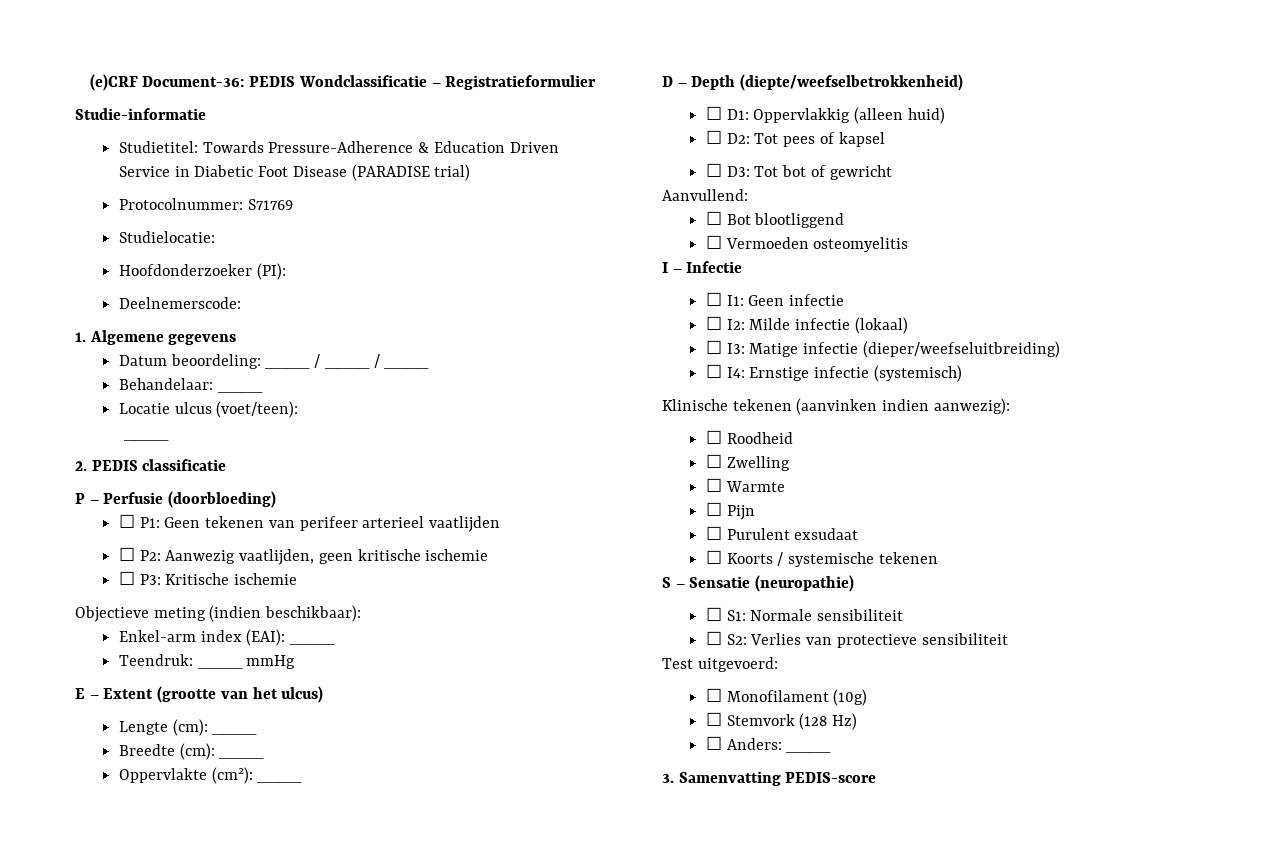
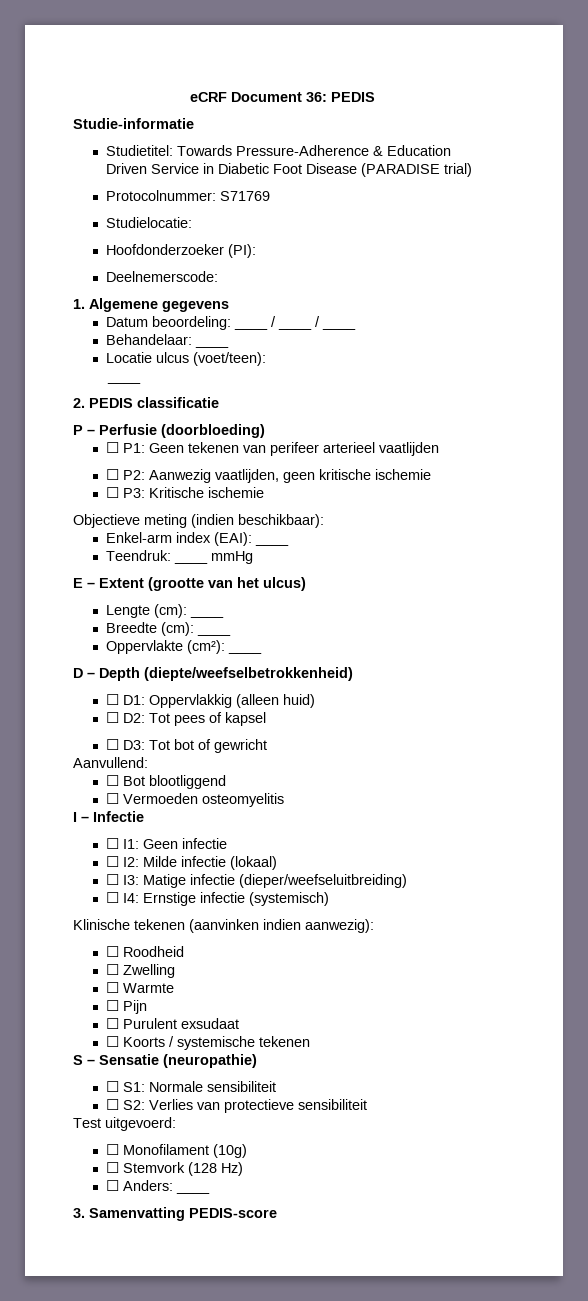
[89,74,597,91] (e)CRF Document-36: PEDIS Wondclassificatie – Registratieformulier -> [189,92,375,102] eCRF Document 36: PEDIS

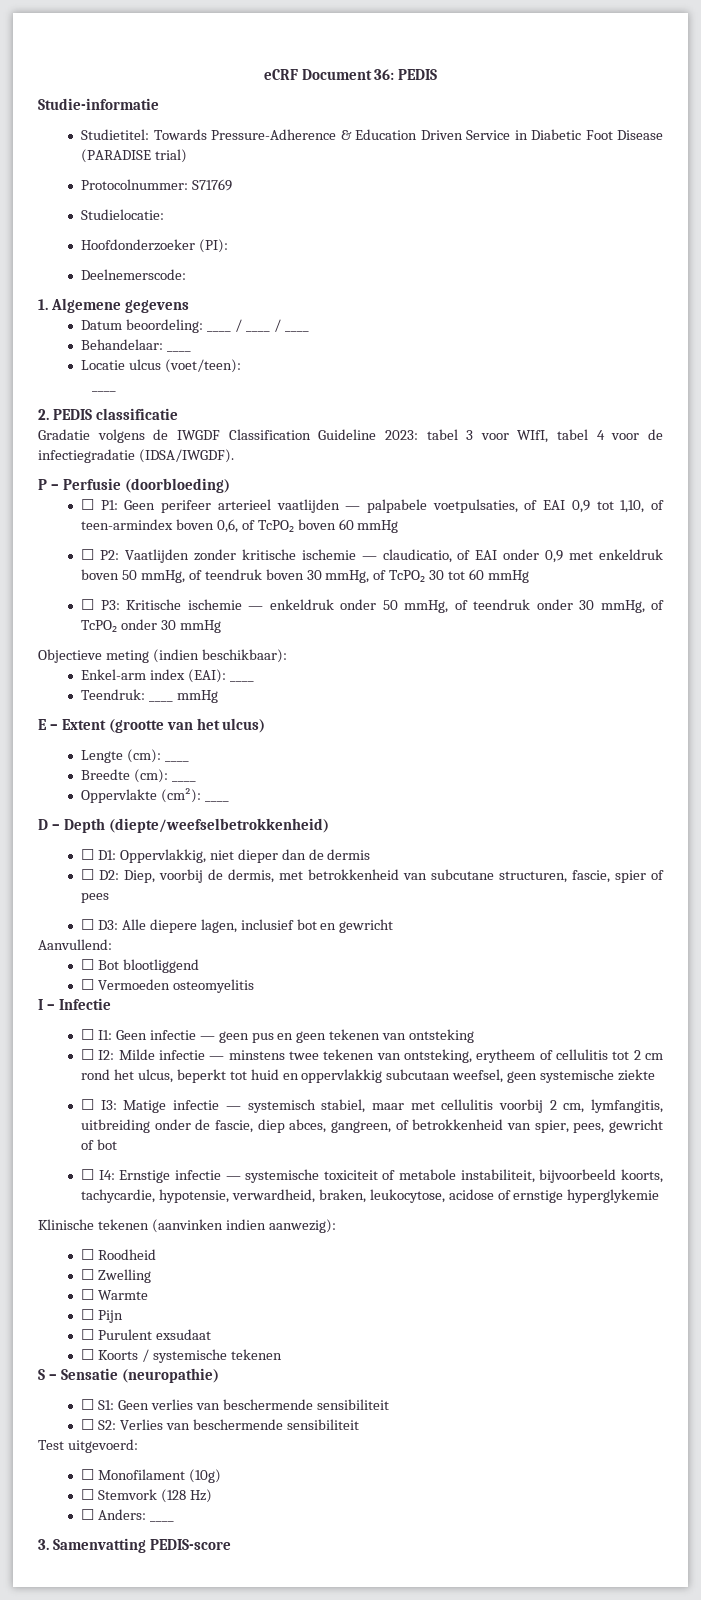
(219, 402) none -> [38,429,663,443] [38,449,234,463] // Gradatie volgens de IWGDF Classification Guideline 2023: tabel 3 voor WIfI, tabel 4 voor de infectiegradatie (IDSA/IWGDF).
[188,442,267,453] tekenen van -> (156, 505) none
(440, 449) none -> [345,499,664,513] [81,519,399,533] — palpabele voetpulsaties, of EAI 0,9 tot 1,10, of teen-armindex boven 0,6, of TcPO₂ boven 60 mmHg
[149,469,316,483] Aanwezig vaatlijden, geen -> [124,549,236,563] Vaatlijden zonder
[106,487,265,498] // ☐ P3: Kritische ischemie -> [361,549,663,563] [81,569,529,583] [81,599,665,613] [81,619,221,633] — claudicatio, of EAI onder 0,9 met enkeldruk boven 50 mmHg, of teendruk boven 30 mmHg, of TcPO₂ 30 tot 60 mmHg // ☐ P3: Kritische ischemie — enkeldruk onder 50 mmHg, of teendruk onder 30 mmHg, of TcPO₂ onder 30 mmHg
[149,694,316,708] [106,712,171,723] Oppervlakkig (alleen huid) // ☐ D2: Tot -> [119,849,371,863] [81,869,665,883] Oppervlakkig, niet dieper dan de dermis // ☐ D2: Diep, voorbij de dermis, met betrokkenheid van subcutane structuren, fascie, spier of
[209,712,267,726] of kapsel -> (110, 898) none
[149,739,212,750] Tot bot of -> [121,919,337,933] Alle diepere lagen, inclusief bot en
[106,856,278,870] [106,874,408,888] [106,892,330,906] // ☐ I2: Milde infectie (lokaal) // ☐ I3: Matige infectie (dieper/weefseluitbreiding) // ☐ I4: Ernstige infectie (systemisch) -> [199,1029,475,1043] [81,1049,663,1063] [81,1069,656,1083] [81,1099,663,1113] [81,1119,663,1133] [81,1139,117,1150] [81,1169,663,1183] [81,1189,660,1203] — geen pus en geen tekenen van ontsteking // ☐ I2: Milde infectie — minstens twee tekenen van ontsteking, erytheem of cellulitis tot 2 cm rond het ulcus, beperkt tot huid en oppervlakkig subcutaan weefsel, geen systemische ziekte // ☐ I3: Matige infectie — systemisch stabiel, maar met cellulitis voorbij 2 cm, lymfangitis, uitbreiding onder de fascie, diep abces, gangreen, of betrokkenheid van spier, pees, gewricht of bot // ☐ I4: Ernstige infectie — systemische toxiciteit of metabole instabiliteit, bijvoorbeeld koorts, tachycardie, hypotensie, verwardheid, braken, leukocytose, acidose of ernstige hyperglykemie
[149,1081,204,1092] Normale -> [117,1399,313,1410] Geen verlies van beschermende
[224,1099,295,1113] protectieve -> [192,1419,283,1430] beschermende

